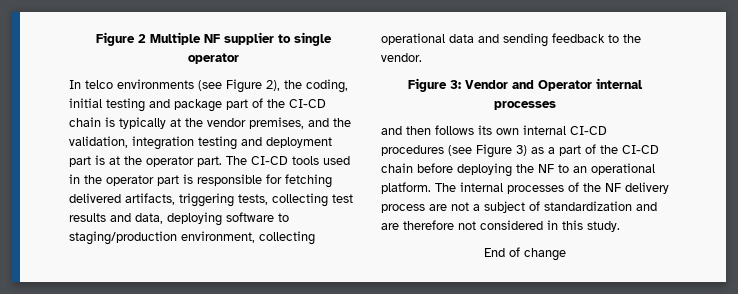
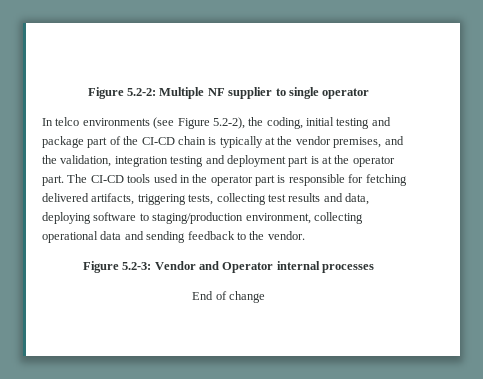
[95,32,146,46] Figure 2 -> [87,87,157,99] Figure 5.2-2:
[266,80,280,91] 2), -> [212,117,245,129] 5.2-2),
[450,80,461,89] 3: -> [122,262,152,270] 5.2-3:
[381,125,607,135] [381,144,659,158] [381,163,655,177] [381,182,669,194] [381,201,657,213] [381,220,620,232] // and then follows its own internal CI-CD procedures (see Figure 3) as a part of the CI-CD chain before deploying the NF to an operational platform. The internal processes of the NF delivery process are not a subject of standardization and are therefore not considered in this study. -> (375, 268) none

